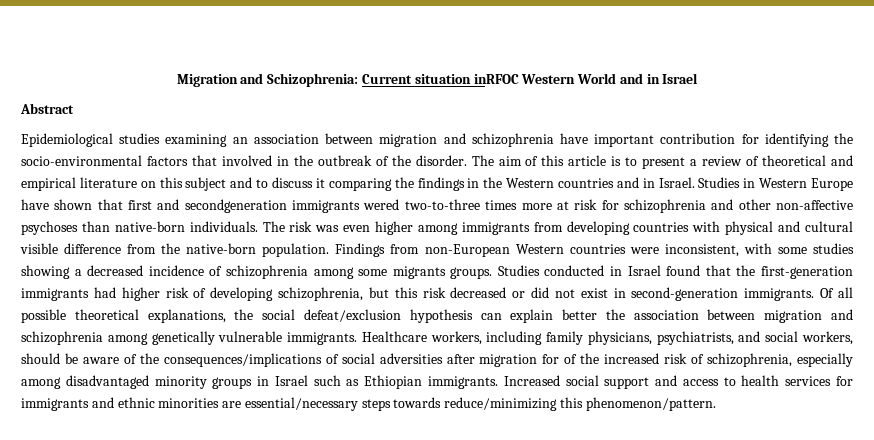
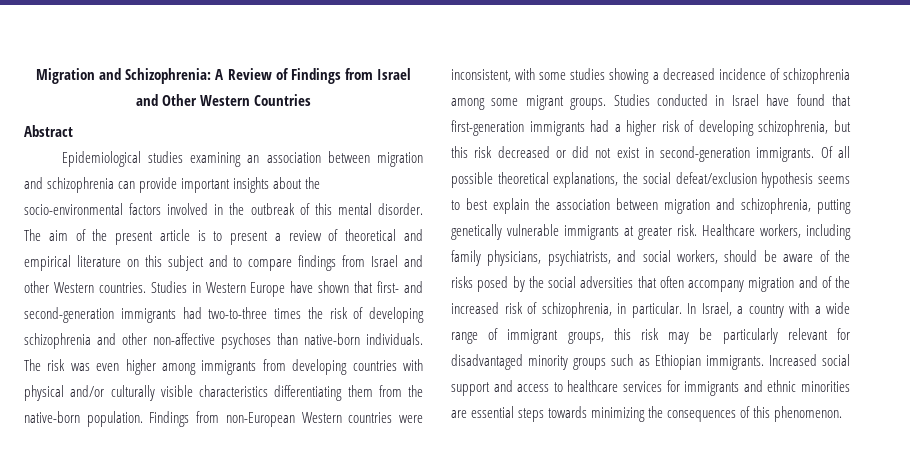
[361,73,699,84] Current situation inRFOC Western World and in Israel -> [215,68,411,84] [135,94,312,106] A Review of Findings from Israel and Other Western Countries
[559,133,829,147] have important contribution for identifying -> [118,177,303,193] can provide important insights about
[191,155,217,166] that -> (162, 209) none
[391,155,411,166] the -> [314,203,372,215] this mental
[541,155,565,166] this -> [92,229,154,245] the present
[272,177,695,191] discuss it comparing the findings in the Western countries and in Israel. -> [248,255,424,271] [24,281,146,293] compare findings from Israel and other Western countries.
[128,199,619,213] first and secondgeneration immigrants wered two-to-three times more at risk for -> [377,281,424,293] [24,307,424,323] first- and second-generation immigrants had two-to-three times the risk of developing
[778,221,853,232] [20,243,122,254] and cultural visible difference -> [70,385,373,401] and/or culturally visible characteristics differentiating them
[392,266,446,279] migrants -> [525,95,564,110] migrant
(661, 270) none -> [766,94,790,106] have
[736,265,756,276] the -> (851, 100) none
(116, 292) none -> [614,124,621,132] a
[480,309,598,323] can explain better -> [818,176,850,184] [451,198,529,214] seems to best explain
[21,331,358,345] schizophrenia among genetically vulnerable immigrants. -> [741,198,851,214] [451,224,697,240] schizophrenia, putting genetically vulnerable immigrants at greater risk.
[163,353,560,367] consequences/implications of social adversities after migration for -> [451,276,818,292] risks posed by the social adversities that often accompany migration and
[797,353,854,367] [21,377,61,389] especially among -> [617,302,850,318] [451,328,850,344] in particular. In Israel, a country with a wide range of immigrant groups, this risk may be particularly relevant for
[257,375,308,386] in Israel -> (607, 364) none
[741,375,780,386] health -> [567,380,619,392] healthcare
[244,397,358,411] essential/necessary -> [471,406,515,418] essential
[444,397,716,411] reduce/minimizing this phenomenon/pattern. -> [591,406,843,422] minimizing the consequences of this phenomenon.

